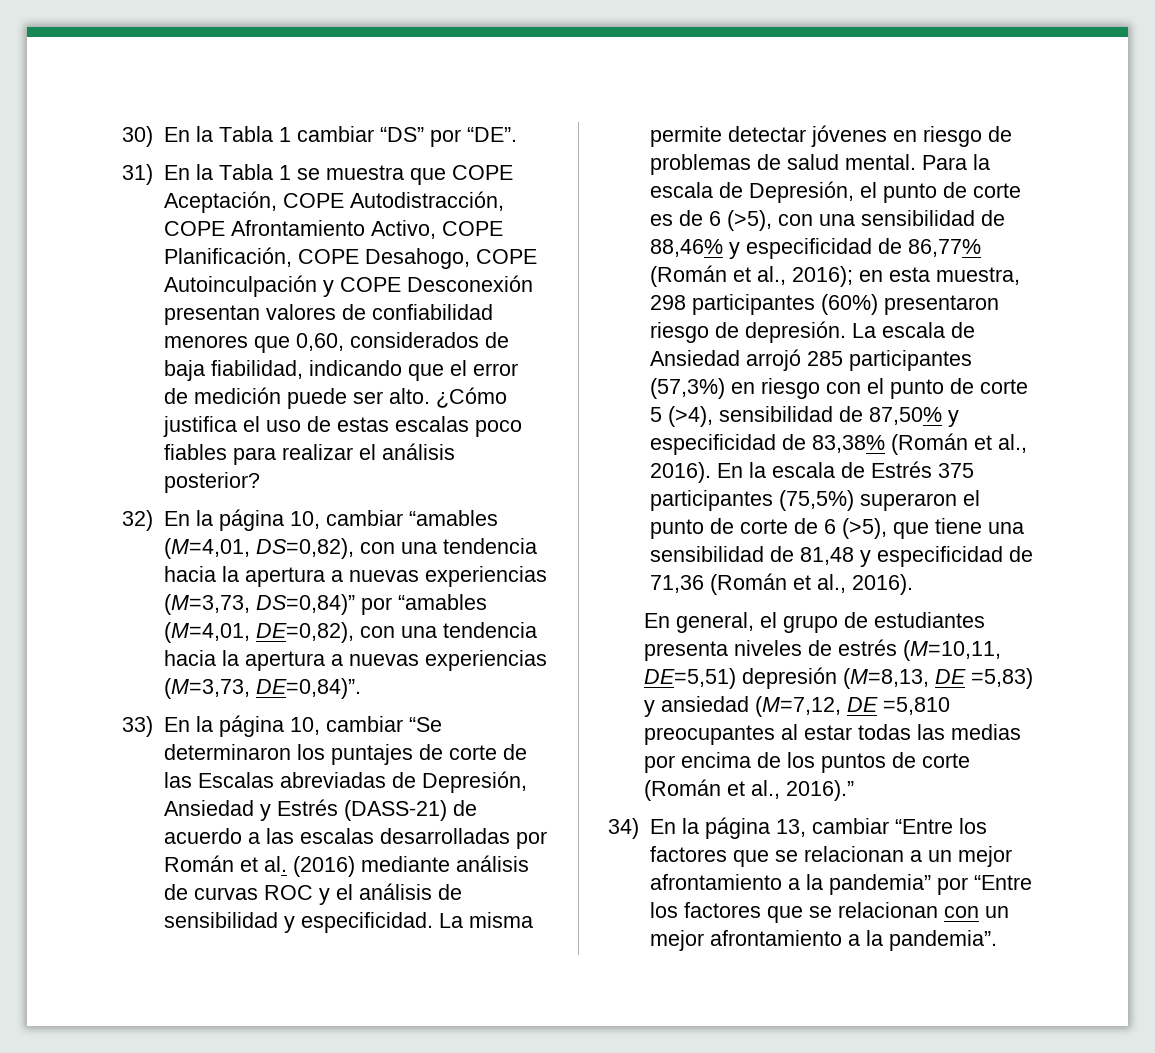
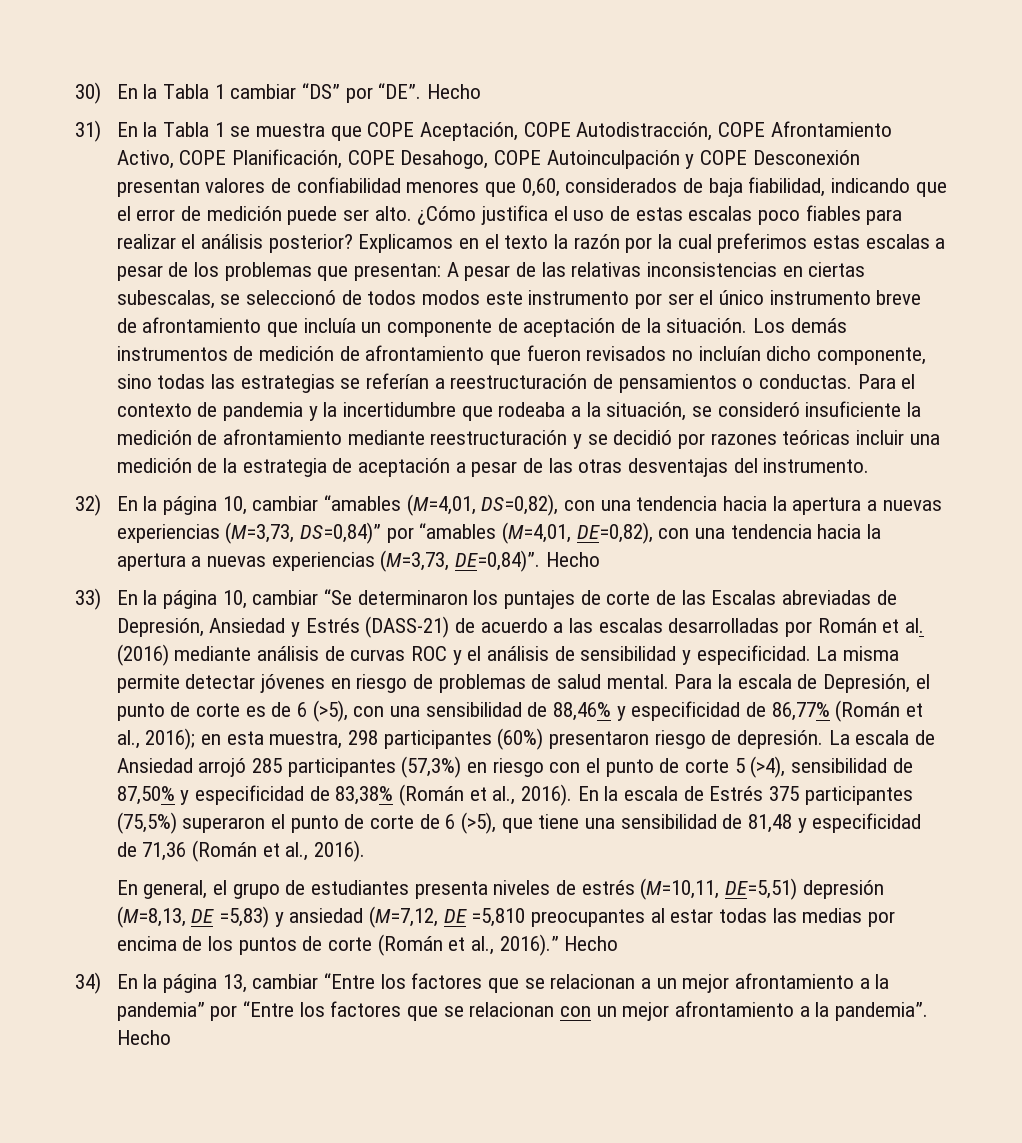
(517, 134) none -> [427,84,482,99] Hecho
(260, 482) none -> [358,233,946,253] [116,262,866,281] [116,290,922,309] [116,317,847,337] [116,345,927,365] [116,373,916,393] [116,401,922,421] [116,429,940,449] [116,458,870,477] Explicamos en el texto la razón por la cual preferimos estas escalas a pesar de los problemas que presentan: A pesar de las relativas inconsistencias en ciertas subescalas, se seleccionó de todos modos este instrumento por ser el único instrumento breve de afrontamiento que incluía un componente de aceptación de la situación. Los demás instrumentos de medición de afrontamiento que fueron revisados no incluían dicho componente, sino todas las estrategias se referían a reestructuración de pensamientos o conductas. Para el contexto de pandemia y la incertidumbre que rodeaba a la situación, se consideró insuficiente la medición de afrontamiento mediante reestructuración y se decidió por razones teóricas incluir una medición de la estrategia de aceptación a pesar de las otras desventajas del instrumento.
(361, 688) none -> [545,552,600,567] Hecho
(854, 790) none -> [564,936,619,951] Hecho
(997, 940) none -> [116,1030,171,1045] Hecho

